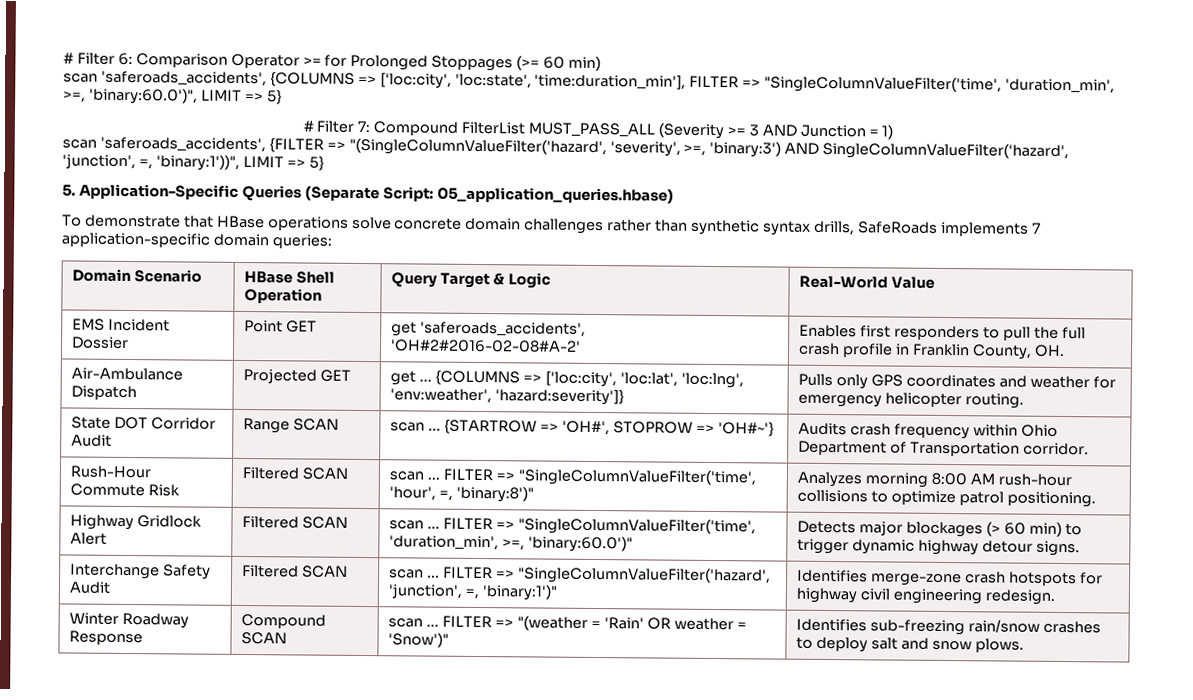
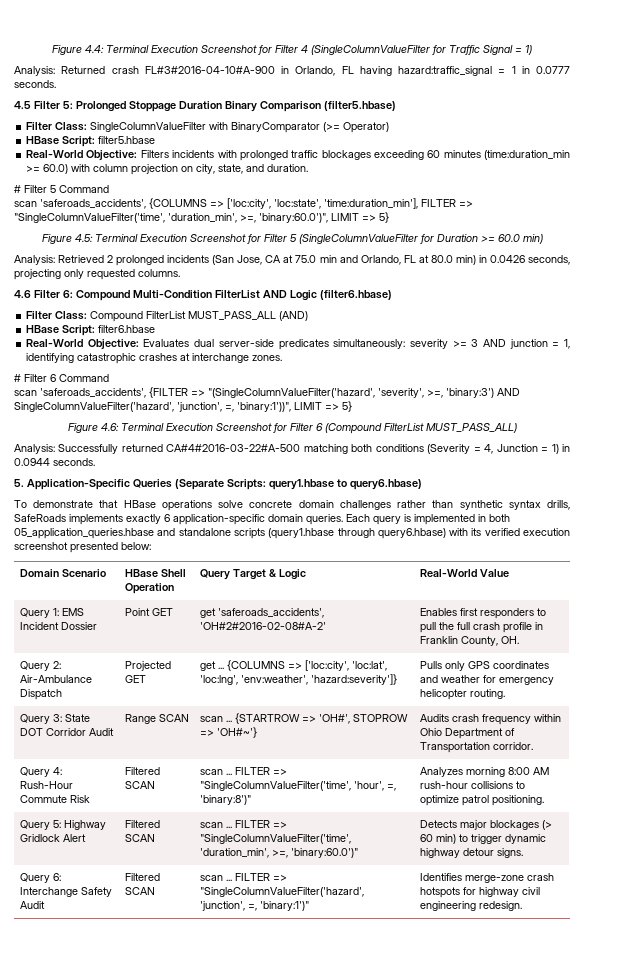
[63,52,602,72] # Filter 6: Comparison Operator >= for Prolonged Stoppages (>= 60 min) -> [52,45,532,55] [14,66,570,76] [14,80,56,88] [14,101,396,112] [26,122,390,133] [26,136,156,147] [26,150,571,161] [26,164,309,175] [14,185,109,193] Figure 4.4: Terminal Execution Screenshot for Filter 4 (SingleColumnValueFilter for Traffic Signal = 1) // Analysis: Returned crash FL#3#2016-04-10#A-900 in Orlando, FL having hazard:traffic_signal = 1 in 0.0777 seconds. // 4.5 Filter 5: Prolonged Stoppage Duration Binary Comparison (filter5.hbase) // Filter Class: SingleColumnValueFilter with BinaryComparator (>= Operator) // HBase Script: filter5.hbase // Real-World Objective: Filters incidents with prolonged traffic blockages exceeding 60 minutes (time:duration_min >= 60.0) with column projection on city, state, and duration. // # Filter 5 Command
[302,120,894,140] # Filter 7: Compound FilterList MUST_PASS_ALL (Severity >= 3 AND Junction = 1) -> [41,234,543,244] [14,255,570,266] [14,269,180,280] [14,290,392,301] [26,311,309,322] [26,325,156,336] [26,339,570,350] [26,353,283,364] [14,374,109,382] Figure 4.5: Terminal Execution Screenshot for Filter 5 (SingleColumnValueFilter for Duration >= 60.0 min) // Analysis: Retrieved 2 prolonged incidents (San Jose, CA at 75.0 min and Orlando, FL at 80.0 min) in 0.0426 seconds, projecting only requested columns. // 4.6 Filter 6: Compound Multi-Condition FilterList AND Logic (filter6.hbase) // Filter Class: Compound FilterList MUST_PASS_ALL (AND) // HBase Script: filter6.hbase // Real-World Objective: Evaluates dual server-side predicates simultaneously: severity >= 3 AND junction = 1, identifying catastrophic crashes at interchange zones. // # Filter 6 Command
(324, 163) none -> [67,423,517,434] [14,444,570,454] [14,458,95,466] // Figure 4.6: Terminal Execution Screenshot for Filter 6 (Compound FilterList MUST_PASS_ALL) // Analysis: Successfully returned CA#4#2016-03-22#A-500 matching both conditions (Severity = 4, Junction = 1) in 0.0944 seconds.
[382,186,674,204] Script: 05_application_queries.hbase) -> [227,479,422,490] Scripts: query1.hbase to query6.hbase)
[1031,222,1041,234] [61,232,332,249] 7 application-specific domain queries: -> [126,514,510,525] [14,528,571,539] [14,542,151,553] exactly 6 application-specific domain queries. Each query is implemented in both 05_application_queries.hbase and standalone scripts (query1.hbase through query6.hbase) with its verified execution screenshot presented below:
(936, 282) none -> [19,608,59,618] Query 1:
(1065, 350) none -> [19,661,61,671] Query 2:
(1025, 401) none -> [19,714,62,724] Query 3:
(1090, 449) none -> [19,767,62,777] Query 4:
(1096, 499) none -> [19,820,61,830] Query 5:
(1080, 548) none -> [19,873,61,883] Query 6:
[69,612,190,629] [69,630,144,646] [241,613,327,629] [241,631,288,645] [388,615,747,631] [388,632,450,648] [796,618,1102,636] [796,636,1024,653] // Winter Roadway Response | Compound SCAN | scan ... FILTER => "(weather = 'Rain' OR weather = 'Snow')" | Identifies sub-freezing rain/snow crashes to deploy salt and snow plows. -> (522, 906) none

